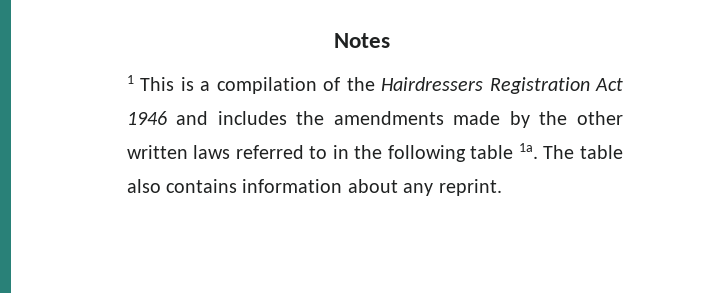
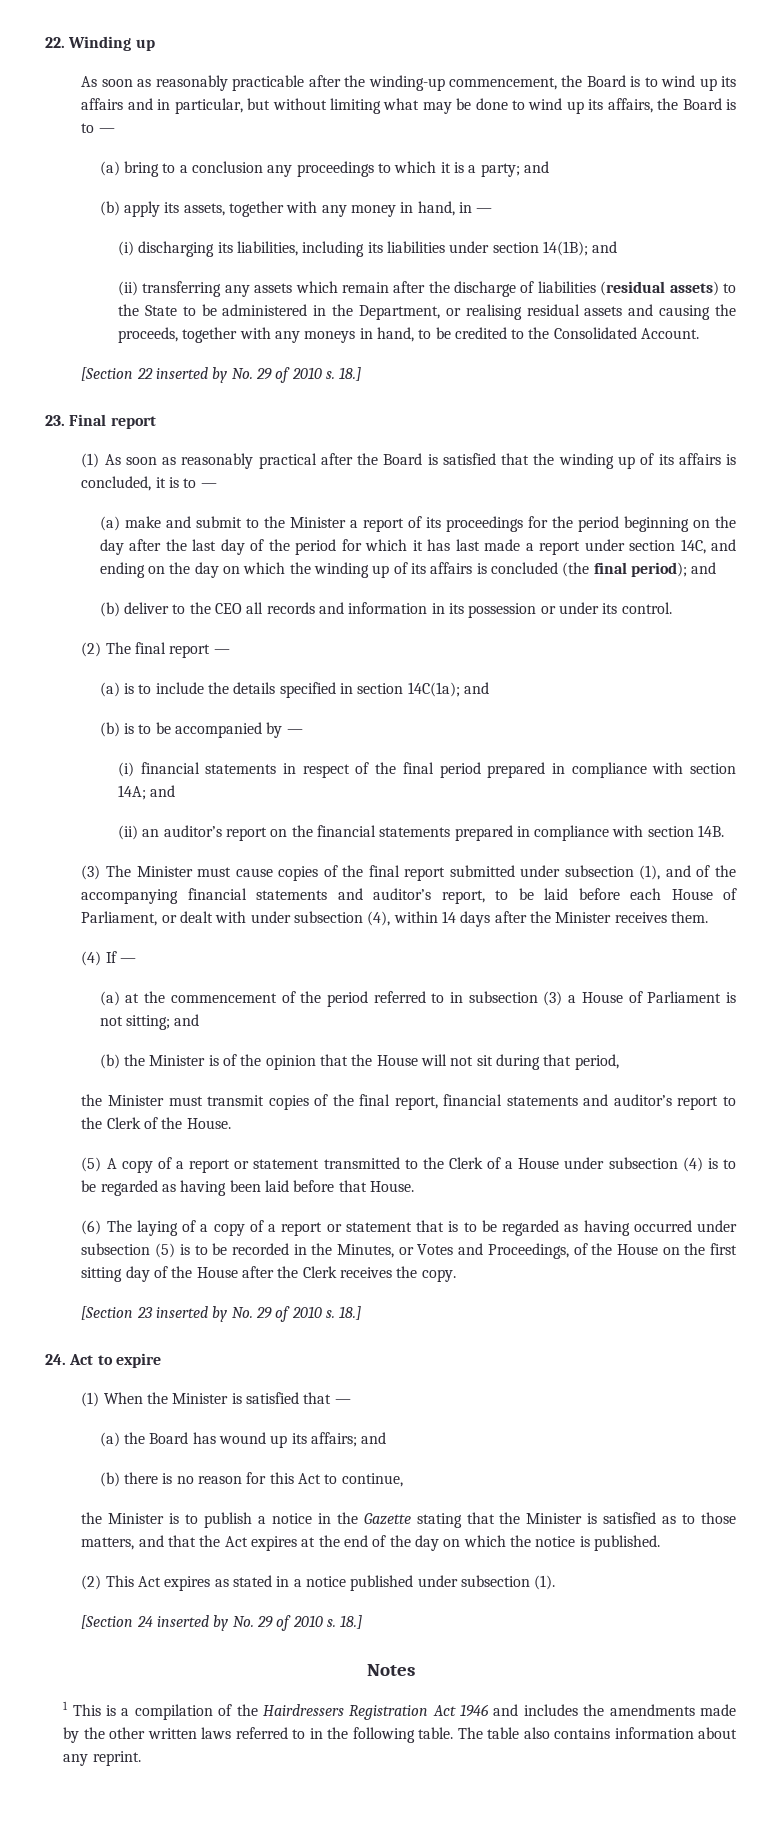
(334, 40) none -> [45,36,155,51] [81,75,737,91] [81,98,736,114] [81,123,115,133] [99,161,549,177] [99,201,493,217] [117,241,618,257] [117,281,736,297] [117,304,737,320] [117,327,700,343] [81,367,362,383] [45,414,156,429] [81,453,736,469] [81,476,217,491] [99,516,736,532] [99,539,736,555] [99,562,717,578] [99,602,672,618] [81,642,230,658] [99,682,489,698] [99,722,303,738] [117,762,737,778] [117,785,176,800] [117,825,725,841] [81,865,737,881] [81,888,737,904] [81,911,708,927] [81,951,137,966] [99,991,737,1007] [99,1014,200,1030] [99,1054,619,1070] [81,1094,736,1110] [81,1117,231,1129] [81,1157,737,1173] [81,1180,415,1196] [81,1220,737,1236] [81,1243,738,1259] [81,1266,456,1282] [81,1306,362,1322] [45,1353,161,1368] [81,1392,351,1407] [99,1432,387,1448] [99,1472,403,1487] [81,1512,736,1528] [81,1535,660,1551] [81,1575,556,1591] [81,1615,363,1631] 22. Winding up // As soon as reasonably practicable after the winding-up commencement, the Board is to wind up its affairs and in particular, but without limiting what may be done to wind up its affairs, the Board is to — // (a) bring to a conclusion any proceedings to which it is a party; and // (b) apply its assets, together with any money in hand, in — // (i) discharging its liabilities, including its liabilities under section 14(1B); and // (ii) transferring any assets which remain after the discharge of liabilities (residual assets) to the State to be administered in the Department, or realising residual assets and causing the proceeds, together with any moneys in hand, to be credited to the Consolidated Account. // [Section 22 inserted by No. 29 of 2010 s. 18.] // 23. Final report // (1) As soon as reasonably practical after the Board is satisfied that the winding up of its affairs is concluded, it is to — // (a) make and submit to the Minister a report of its proceedings for the period beginning on the day after the last day of the period for which it has last made a report under section 14C, and ending on the day on which the winding up of its affairs is concluded (the final period); and // (b) deliver to the CEO all records and information in its possession or under its control. // (2) The final report — // (a) is to include the details specified in section 14C(1a); and // (b) is to be accompanied by — // (i) financial statements in respect of the final period prepared in compliance with section 14A; and // (ii) an auditor’s report on the financial statements prepared in compliance with section 14B. // (3) The Minister must cause copies of the final report submitted under subsection (1), and of the accompanying financial statements and auditor’s report, to be laid before each House of Parliament, or dealt with under subsection (4), within 14 days after the Minister receives them. // (4) If — // (a) at the commencement of the period referred to in subsection (3) a House of Parliament is not sitting; and // (b) the Minister is of the opinion that the House will not sit during that period, // the Minister must transmit copies of the final report, financial statements and auditor’s report to the Clerk of the House. // (5) A copy of a report or statement transmitted to the Clerk of a House under subsection (4) is to be regarded as having been laid before that House. // (6) The laying of a copy of a report or statement that is to be regarded as having occurred under subsection (5) is to be recorded in the Minutes, or Votes and Proceedings, of the House on the first sitting day of the House after the Clerk receives the copy. // [Section 23 inserted by No. 29 of 2010 s. 18.] // 24. Act to expire // (1) When the Minister is satisfied that — // (a) the Board has wound up its affairs; and // (b) there is no reason for this Act to continue, // the Minister is to publish a notice in the Gazette stating that the Minister is satisfied as to those matters, and that the Act expires at the end of the day on which the notice is published. // (2) This Act expires as stated in a notice published under subsection (1). // [Section 24 inserted by No. 29 of 2010 s. 18.] //
[470,143,538,159] table 1a. -> [418,1727,454,1739] table.

